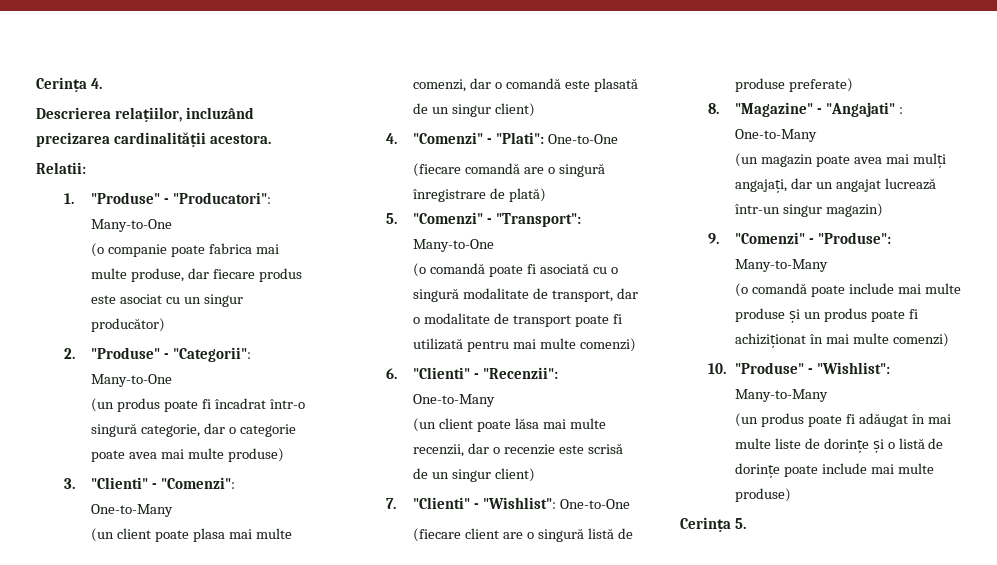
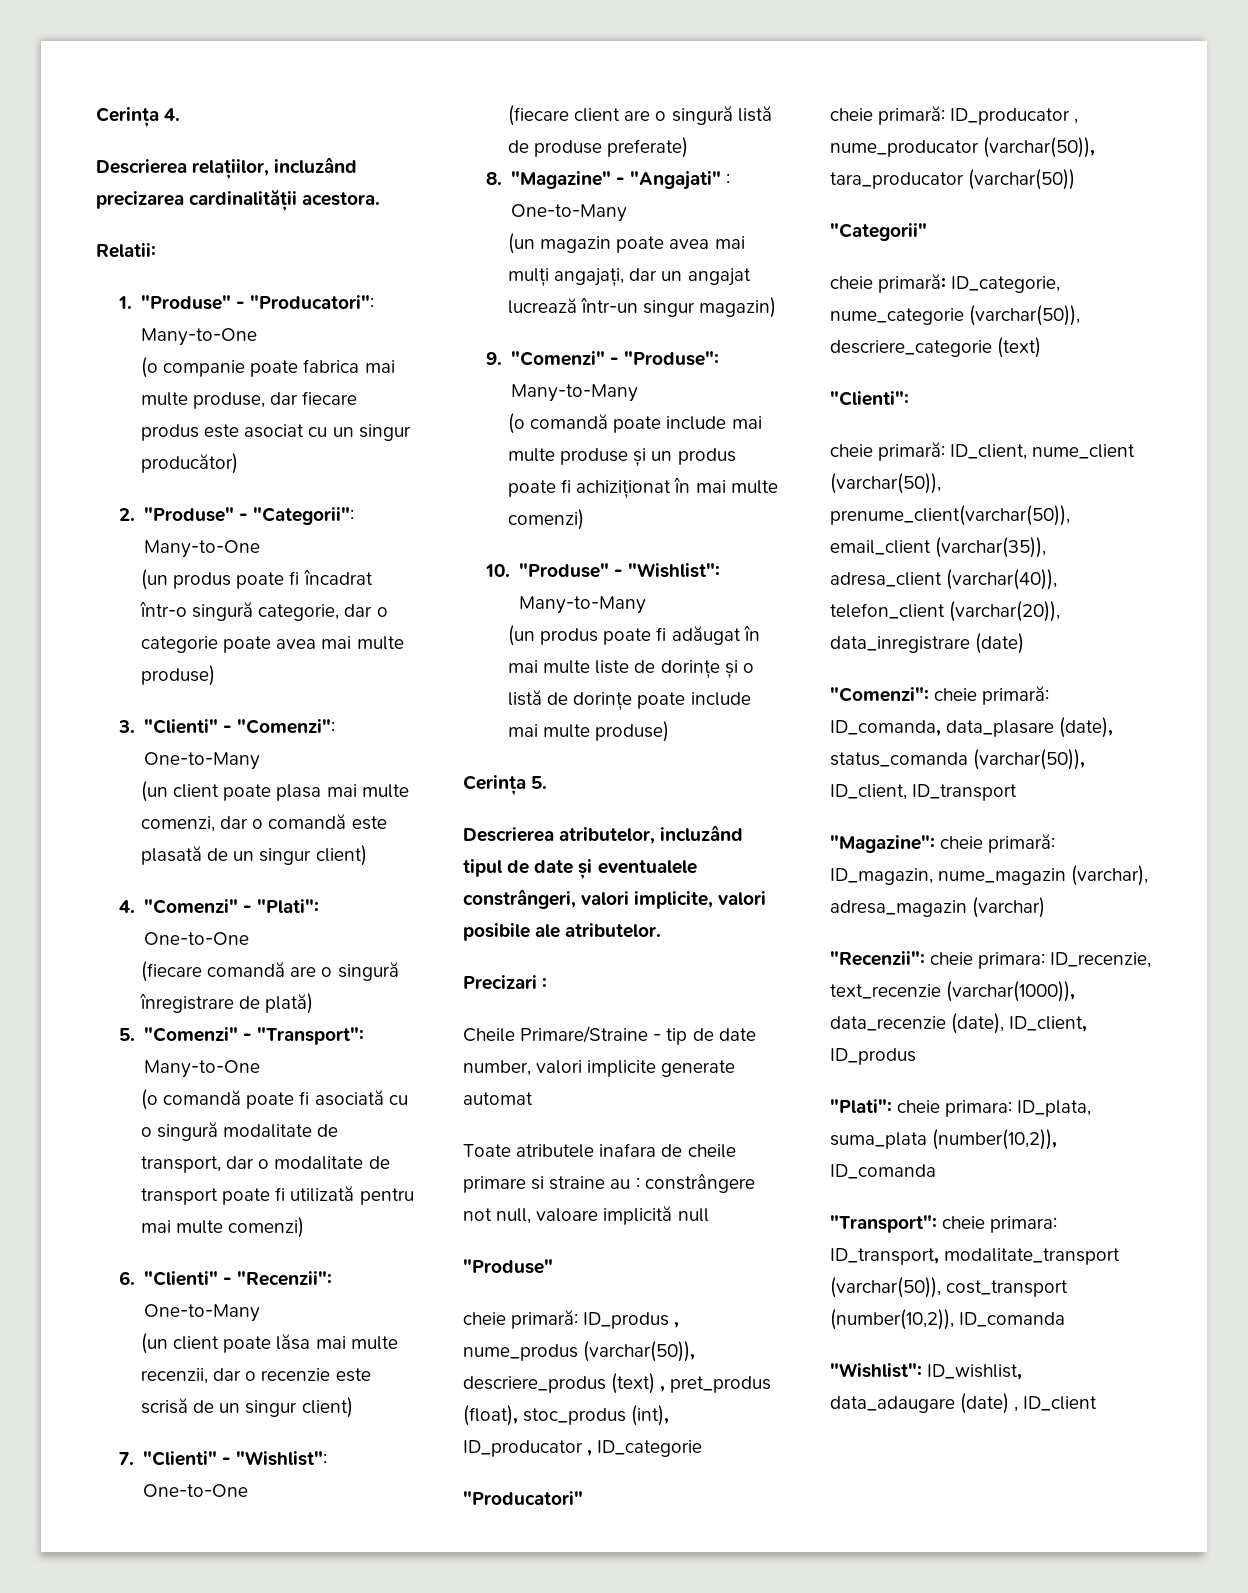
(746, 523) none -> [463,825,744,844] [463,859,697,880] [463,889,767,909] [463,923,662,941] [463,975,548,990] [463,1026,756,1045] [463,1060,736,1077] [463,1092,533,1105] [463,1143,736,1158] [463,1173,755,1193] [463,1206,709,1225] [463,1259,553,1274] [463,1310,680,1329] [463,1341,696,1362] [463,1373,772,1394] [463,1405,670,1426] [463,1440,703,1457] [463,1491,583,1505] [830,106,1079,125] [830,137,1096,158] [830,169,1076,190] [830,223,927,241] [830,274,1061,293] [830,305,1081,326] [830,337,1042,358] [830,391,909,406] [830,442,1136,461] [830,473,941,494] [830,505,1070,526] [830,537,1047,558] [830,569,1058,590] [830,601,1061,622] [830,633,1025,654] [830,686,1050,705] [830,717,1114,738] [830,749,1086,770] [830,784,1018,801] [830,834,1056,853] [830,865,1149,886] [830,897,1046,918] [830,951,1152,969] [830,981,1076,1002] [830,1013,1088,1034] [830,1048,916,1065] [830,1099,1092,1117] [830,1129,1058,1150] [830,1164,936,1179] [830,1215,1058,1233] [830,1248,1121,1265] [830,1277,1069,1298] [830,1309,1066,1330] [830,1363,1023,1380] [830,1393,1098,1414] // Descrierea atributelor, incluzând tipul de date și eventualele constrângeri, valori implicite, valori posibile ale atributelor. // Precizari : // Cheile Primare/Straine - tip de date number, valori implicite generate automat // Toate atributele inafara de cheile primare si straine au : constrângere not null, valoare implicită null // "Produse" // cheie primară: ID_produs , nume_produs (varchar(50)), descriere_produs (text) , pret_produs (float), stoc_produs (int), ID_producator , ID_categorie // "Producatori" // cheie primară: ID_producator , nume_producator (varchar(50)), tara_producator (varchar(50)) // "Categorii" // cheie primară: ID_categorie, nume_categorie (varchar(50)), descriere_categorie (text) // "Clienti": // cheie primară: ID_client, nume_client (varchar(50)), prenume_client(varchar(50)), email_client (varchar(35)), adresa_client (varchar(40)), telefon_client (varchar(20)), data_inregistrare (date) // "Comenzi": cheie primară: ID_comanda, data_plasare (date), status_comanda (varchar(50)), ID_client, ID_transport // "Magazine": cheie primară: ID_magazin, nume_magazin (varchar), adresa_magazin (varchar) // "Recenzii": cheie primara: ID_recenzie, text_recenzie (varchar(1000)), data_recenzie (date), ID_client, ID_produs // "Plati": cheie primara: ID_plata, suma_plata (number(10,2)), ID_comanda // "Transport": cheie primara: ID_transport, modalitate_transport (varchar(50)), cost_transport (number(10,2)), ID_comanda // "Wishlist": ID_wishlist, data_adaugare (date) , ID_client

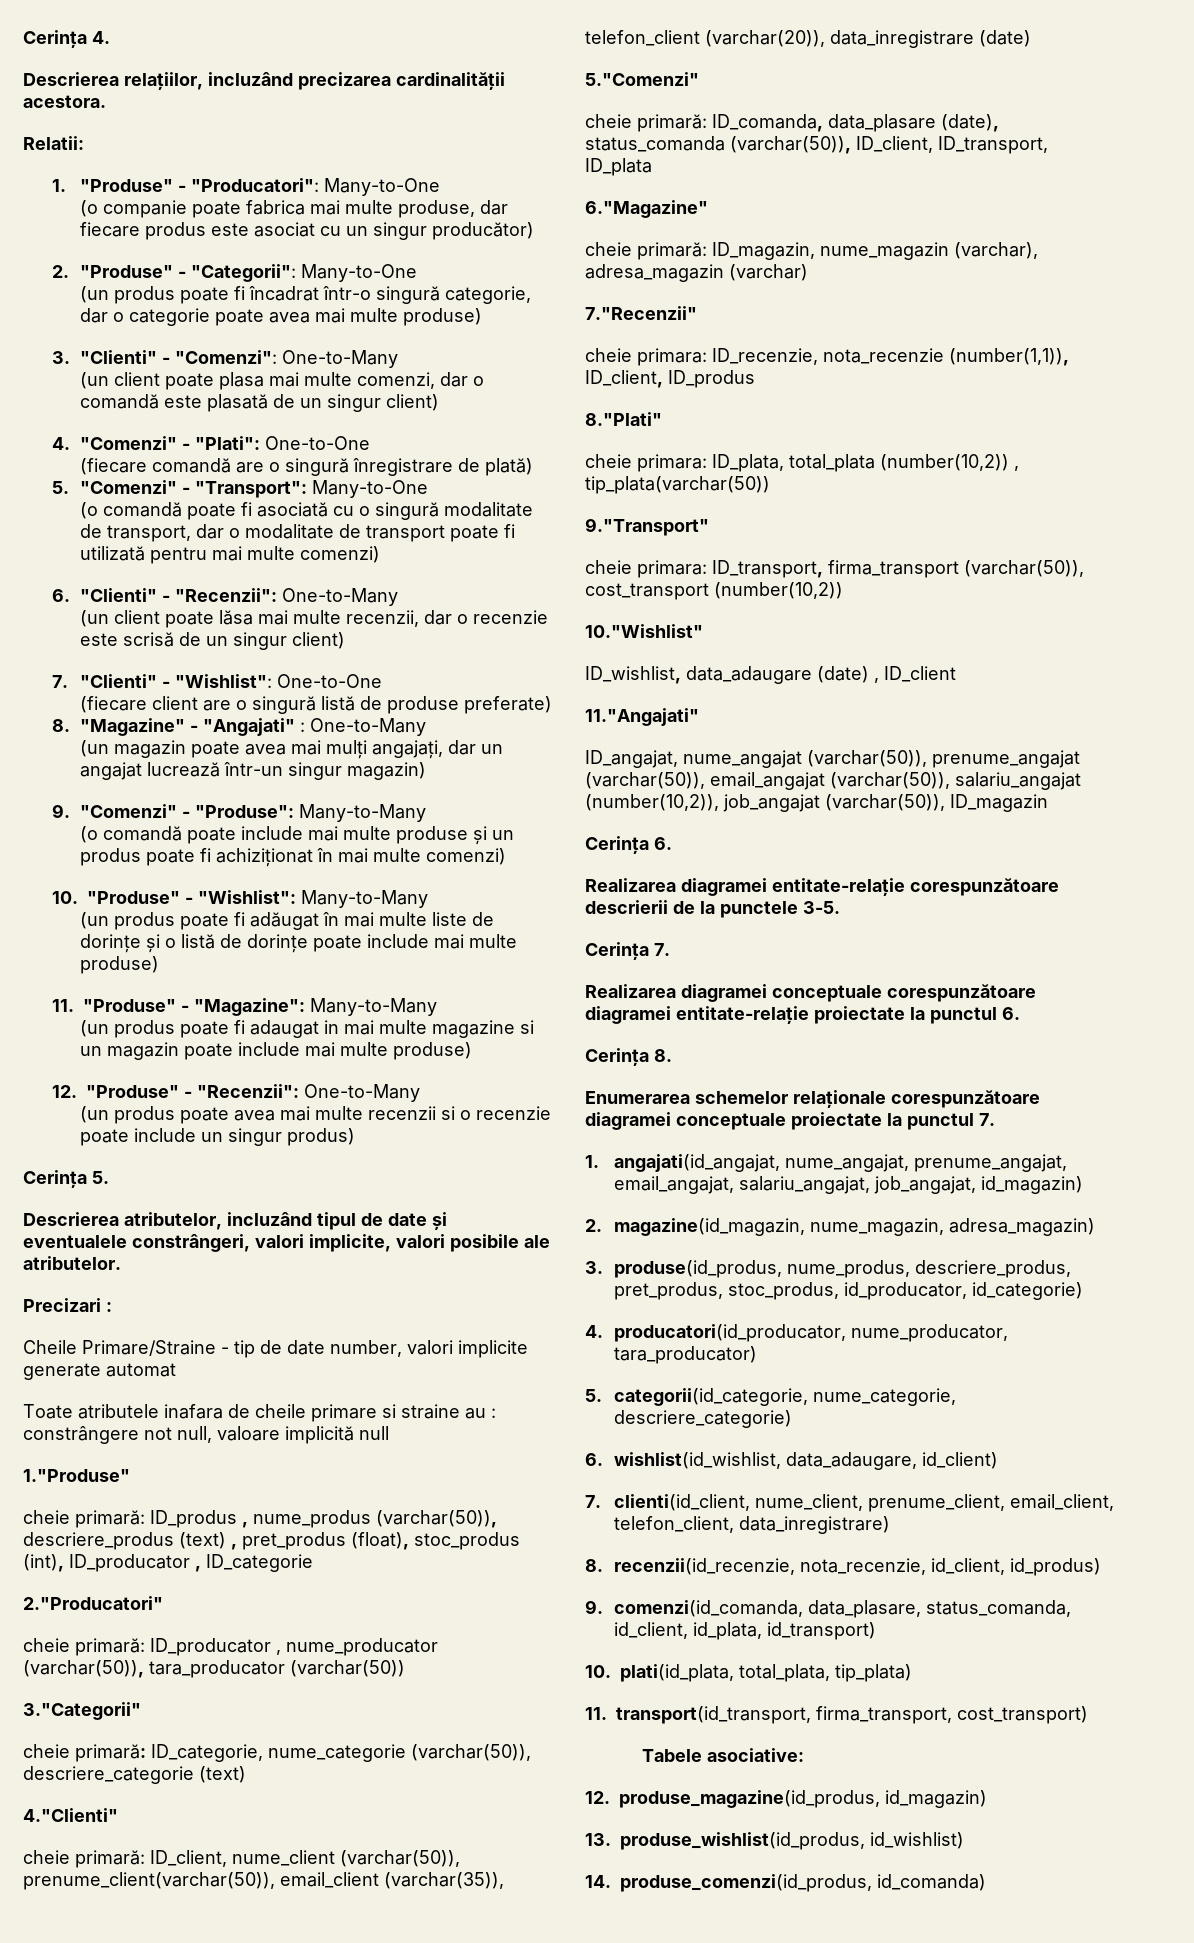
(670, 731) none -> [51,998,437,1016] [80,1020,535,1038] [80,1042,473,1060] [51,1084,420,1102] [80,1106,552,1124] [80,1128,356,1146] // 11. "Produse" - "Magazine": Many-to-Many // (un produs poate fi adaugat in mai multe magazine si un magazin poate include mai multe produse) // 12. "Produse" - "Recenzii": One-to-Many // (un produs poate avea mai multe recenzii si o recenzie poate include un singur produs)
[463,1259,553,1274] "Produse" -> [23,1469,130,1482] 1."Produse"
[463,1491,583,1505] "Producatori" -> [23,1596,163,1610] 2."Producatori"
[830,223,927,241] "Categorii" -> [23,1702,141,1720] 3."Categorii"
[830,391,909,406] "Clienti": -> [23,1808,118,1822] 4."Clienti"
[830,569,1058,590] adresa_client (varchar(40)), -> (504, 1880) none
[830,687,929,702] "Comenzi": -> [585,72,699,86] 5."Comenzi" //
[912,784,1018,801] [830,835,935,853] ID_transport // "Magazine": -> [938,136,1048,154] [585,158,652,176] [585,200,708,218] ID_transport, ID_plata // 6."Magazine" //
[830,951,925,966] "Recenzii": -> [585,306,697,320] 7."Recenzii" //
[830,981,1076,1002] [830,1013,1005,1034] text_recenzie (varchar(1000)), data_recenzie (date), -> [823,348,1069,366] nota_recenzie (number(1,1)),
[830,1099,892,1113] "Plati": -> [585,412,662,426] 8."Plati" //
[830,1129,1058,1150] [830,1164,936,1179] [830,1215,937,1233] suma_plata (number(10,2)), ID_comanda // "Transport": -> [789,454,1019,472] [585,476,770,494] [585,518,709,536] total_plata (number(10,2)) , tip_plata(varchar(50)) // 9."Transport" //
[944,1248,1121,1265] modalitate_transport -> [828,560,959,578] firma_transport
[830,1309,1066,1330] [830,1363,922,1378] (number(10,2)), ID_comanda // "Wishlist": -> [714,582,843,599] [585,624,703,638] (number(10,2)) // 10."Wishlist" //
(1098, 1403) none -> [585,708,699,726] [585,750,1080,768] [585,772,1081,790] [585,794,1048,812] [585,836,672,854] [585,878,1059,896] [585,900,840,918] [585,942,670,960] [585,984,1036,1002] [585,1006,1020,1024] [585,1048,672,1066] [585,1090,1040,1108] [585,1112,995,1130] [585,1154,1067,1172] [613,1176,1083,1194] [585,1218,1095,1236] [585,1260,1071,1278] [613,1282,1083,1300] [585,1324,1008,1342] [613,1346,757,1364] [585,1388,956,1406] [613,1410,792,1428] [585,1452,998,1470] [585,1494,1114,1512] [613,1516,890,1534] [585,1558,1101,1576] [585,1600,1071,1618] [613,1622,876,1640] [585,1664,912,1682] [585,1706,1088,1724] [642,1748,805,1762] [585,1790,987,1808] [585,1832,964,1850] [585,1874,986,1892] // 11."Angajati" // ID_angajat, nume_angajat (varchar(50)), prenume_angajat (varchar(50)), email_angajat (varchar(50)), salariu_angajat (number(10,2)), job_angajat (varchar(50)), ID_magazin // Cerința 6. // Realizarea diagramei entitate-relație corespunzătoare descrierii de la punctele 3-5. // Cerința 7. // Realizarea diagramei conceptuale corespunzătoare diagramei entitate-relație proiectate la punctul 6. // Cerința 8. // Enumerarea schemelor relaționale corespunzătoare diagramei conceptuale proiectate la punctul 7. // 1. angajati(id_angajat, nume_angajat, prenume_angajat, email_angajat, salariu_angajat, job_angajat, id_magazin) // 2. magazine(id_magazin, nume_magazin, adresa_magazin) // 3. produse(id_produs, nume_produs, descriere_produs, pret_produs, stoc_produs, id_producator, id_categorie) // 4. producatori(id_producator, nume_producator, tara_producator) // 5. categorii(id_categorie, nume_categorie, descriere_categorie) // 6. wishlist(id_wishlist, data_adaugare, id_client) // 7. clienti(id_client, nume_client, prenume_client, email_client, telefon_client, data_inregistrare) // 8. recenzii(id_recenzie, nota_recenzie, id_client, id_produs) // 9. comenzi(id_comanda, data_plasare, status_comanda, id_client, id_plata, id_transport) // 10. plati(id_plata, total_plata, tip_plata) // 11. transport(id_transport, firma_transport, cost_transport) // Tabele asociative: // 12. produse_magazine(id_produs, id_magazin) // 13. produse_wishlist(id_produs, id_wishlist) // 14. produse_comenzi(id_produs, id_comanda)

